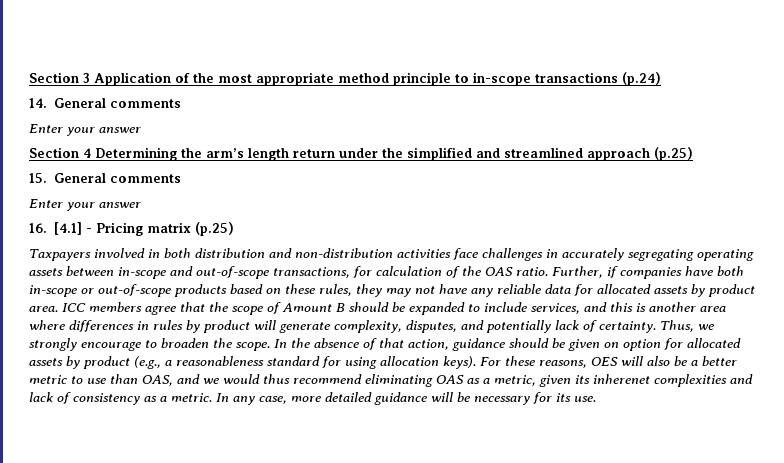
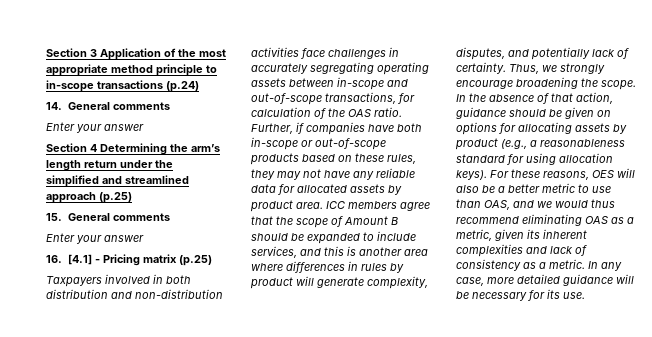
[145,338,209,348] to broaden -> [516,77,578,89] broadening
[623,338,741,351] option for allocated -> [456,122,572,135] options for allocating
[593,374,650,384] inherenet -> [543,229,587,239] inherent

